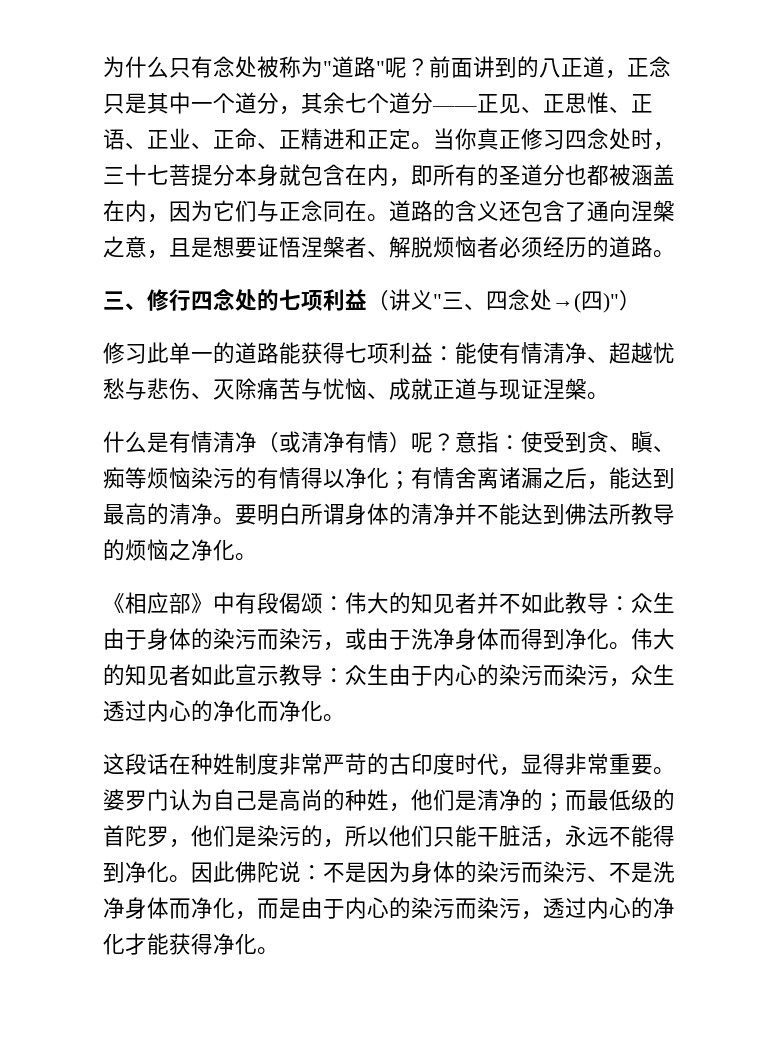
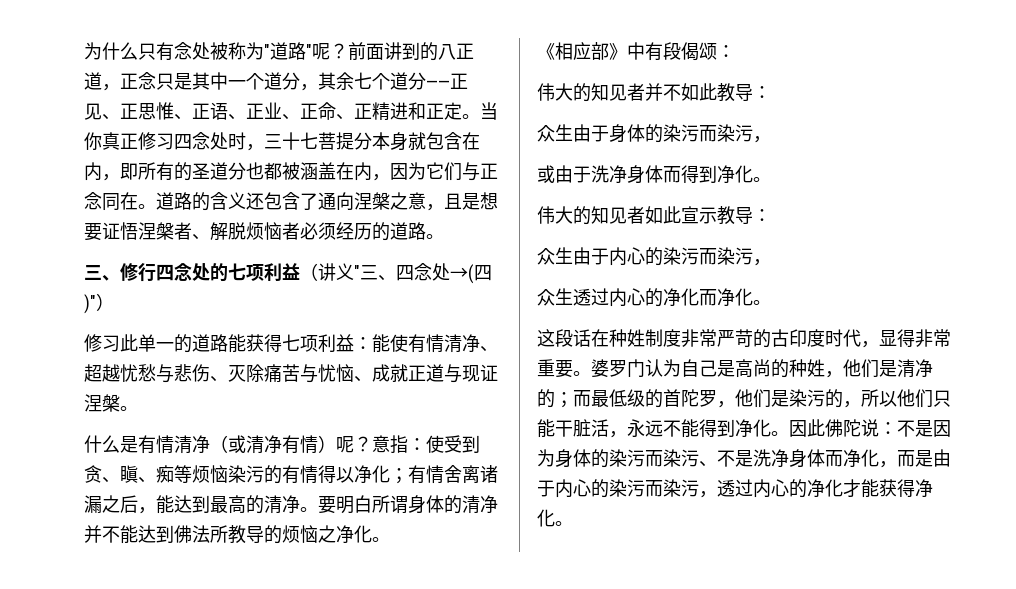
(345, 603) none -> (735, 51) //
(631, 603) none -> (771, 92) //
(345, 646) none -> (771, 139) //
(631, 646) none -> (771, 179) //
(345, 675) none -> (771, 215) //
(631, 682) none -> (771, 262) //

